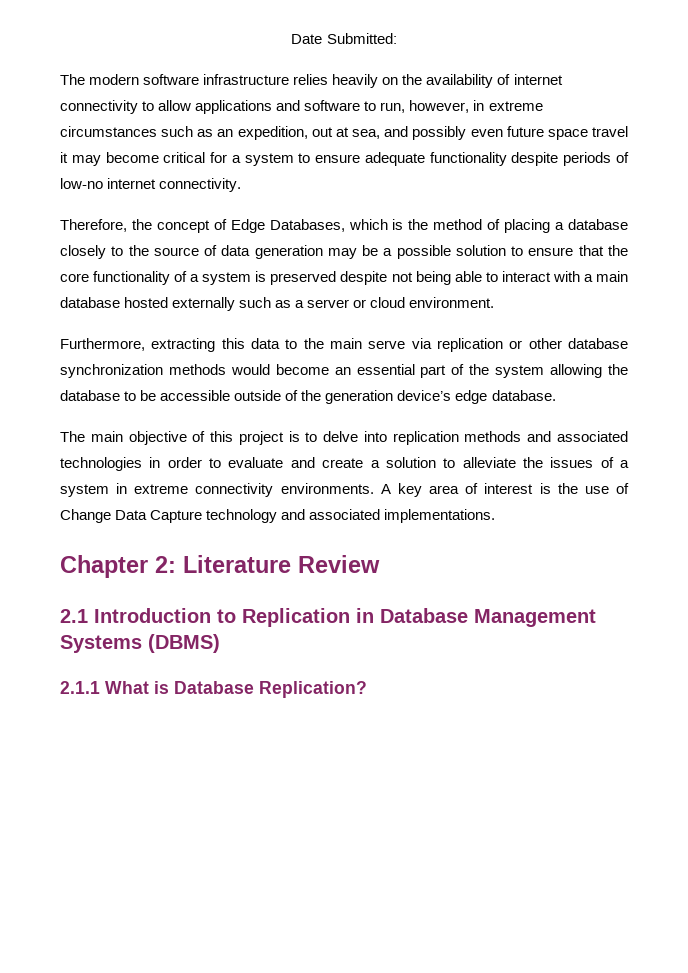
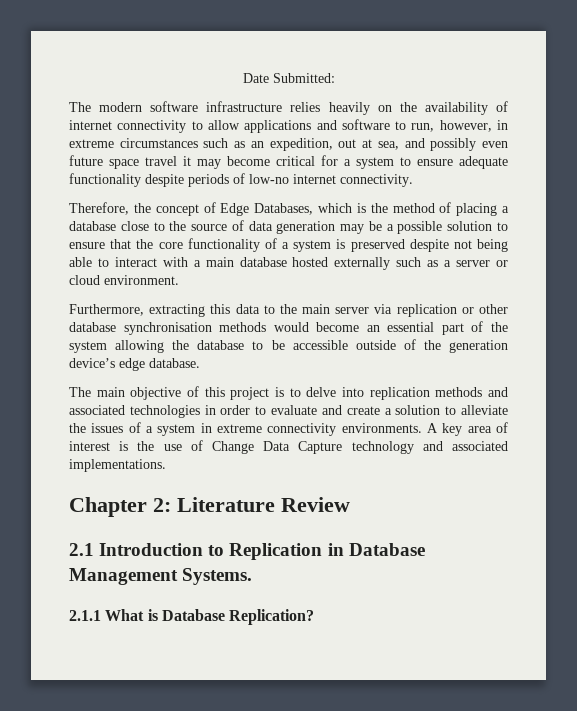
[60,245,106,259] closely -> [120,221,149,231] close
[368,340,406,349] serve -> [335,307,370,314] server
[60,364,163,378] synchronization -> [123,322,212,335] synchronisation
[60,634,220,653] Systems (DBMS) -> [182,568,253,585] Systems.

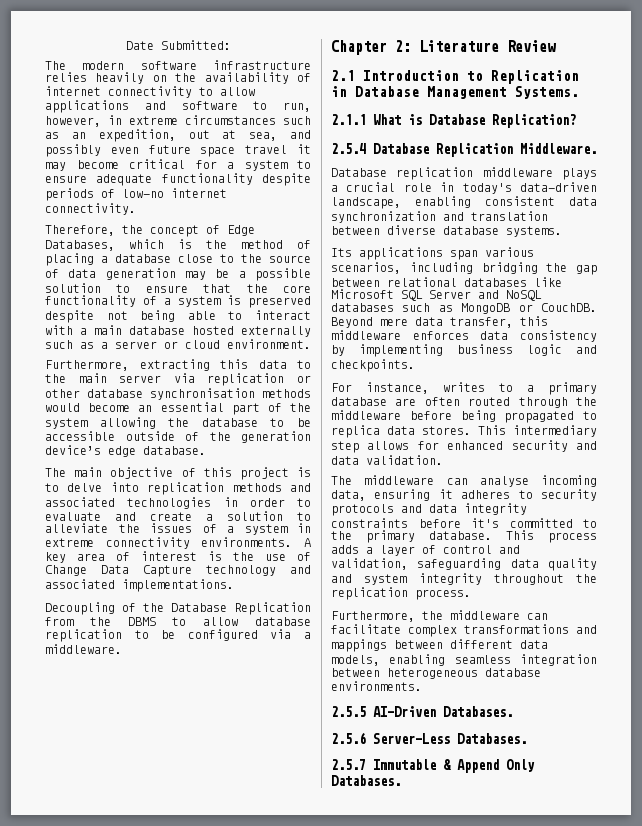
(166, 465) none -> [45,602,311,615] [45,617,311,626] [45,629,311,642] [45,644,122,654] // Decoupling of the Database Replication from the DBMS to allow database replication to be configured via a middleware.
(315, 617) none -> [331,143,597,157] [331,167,597,180] [331,182,597,194] [331,196,597,209] [331,211,548,223] [331,225,562,237] [331,247,534,260] [331,262,597,275] [331,277,562,287] [331,289,542,301] [331,303,597,314] [331,316,548,328] [331,330,597,342] [331,344,597,357] [331,359,415,372] [331,382,597,395] [331,397,597,408] [331,410,597,423] [331,425,597,438] [331,440,597,453] [331,455,443,465] [331,475,597,487] [331,489,597,501] [331,503,527,516] [331,518,597,528] [331,530,597,543] [331,545,520,556] [331,558,597,571] [331,573,597,585] [331,587,471,600] [331,610,548,622] [331,624,597,637] [331,639,548,652] [331,654,597,666] [331,668,541,679] [331,681,422,691] [331,706,513,717] [331,732,527,744] [331,759,535,773] [331,775,401,786] // 2.5.4 Database Replication Middleware. // Database replication middleware plays a crucial role in today's data-driven landscape, enabling consistent data synchronization and translation between diverse database systems. // Its applications span various scenarios, including bridging the gap between relational databases like Microsoft SQL Server and NoSQL databases such as MongoDB or CouchDB. Beyond mere data transfer, this middleware enforces data consistency by implementing business logic and checkpoints. // For instance, writes to a primary database are often routed through the middleware before being propagated to replica data stores. This intermediary step allows for enhanced security and data validation. // The middleware can analyse incoming data, ensuring it adheres to security protocols and data integrity constraints before it's committed to the primary database. This process adds a layer of control and validation, safeguarding data quality and system integrity throughout the replication process. // Furthermore, the middleware can facilitate complex transformations and mappings between different data models, enabling seamless integration between heterogeneous database environments. // 2.5.5 AI-Driven Databases. // 2.5.6 Server-Less Databases. // 2.5.7 Immutable & Append Only Databases.

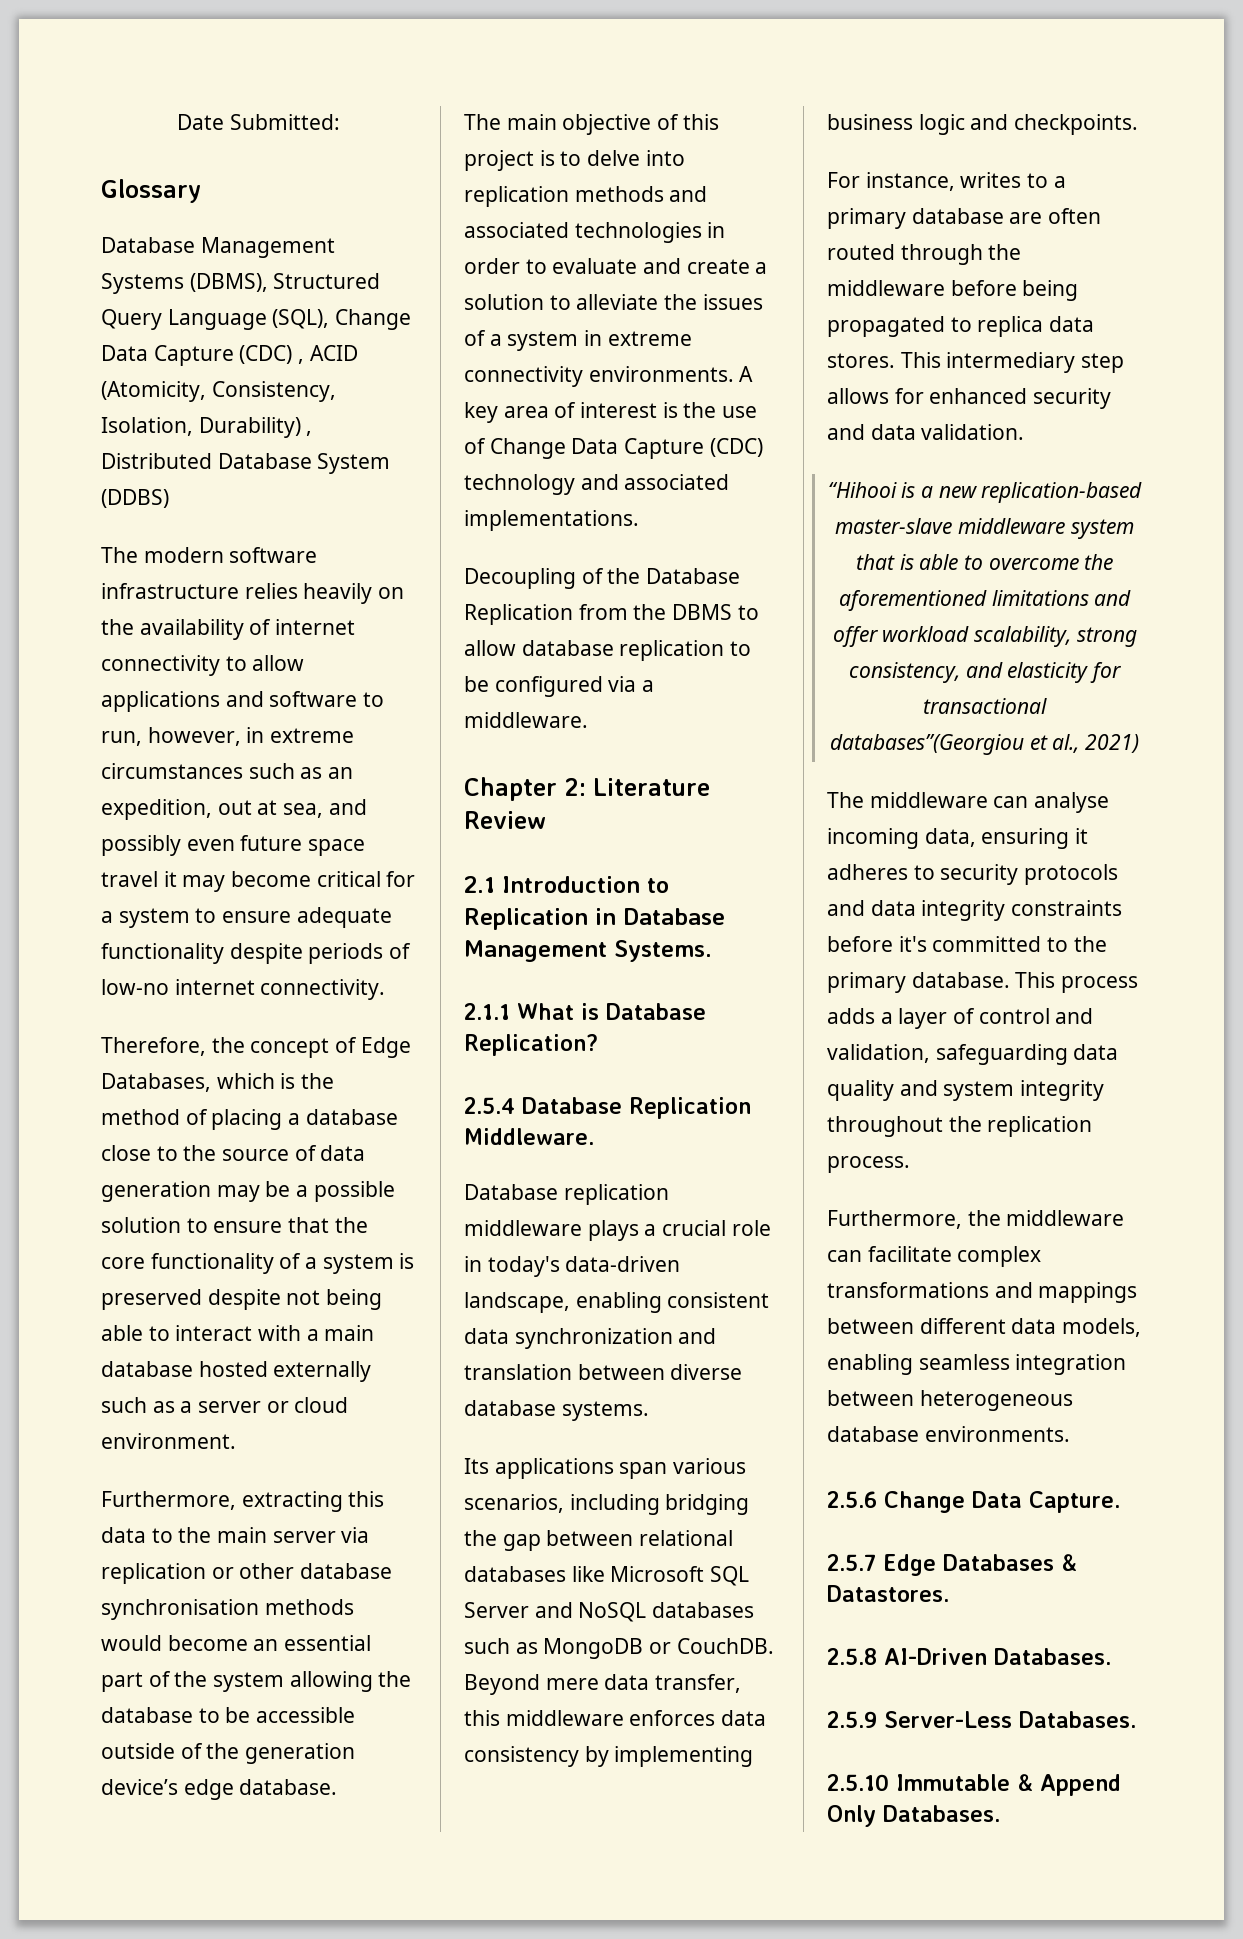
(231, 45) none -> [101,179,201,203] [101,237,335,258] [101,273,381,294] [101,309,412,330] [101,345,358,366] [101,381,336,402] [101,417,313,438] [101,453,391,474] [101,489,169,508] // Glossary // Database Management Systems (DBMS), Structured Query Language (SQL), Change Data Capture (CDC) , ACID (Atomicity, Consistency, Isolation, Durability) , Distributed Database System (DDBS)
(192, 571) none -> [709,438,763,457] (CDC)
(443, 460) none -> [827,482,1143,503] [835,518,1134,539] [855,554,1114,570] [838,590,1132,611] [832,626,1137,647] [848,662,1123,683] [923,698,1047,714] [829,734,1140,755] // “Hihooi is a new replication-based master-slave middleware system that is able to overcome the aforementioned limitations and offer workload scalability, strong consistency, and elasticity for transactional databases”(Georgiou et al., 2021)
[331,706,366,717] 2.5.5 -> [827,1491,1120,1513] [827,1554,1077,1576] [827,1585,949,1602] [827,1648,877,1665] 2.5.6 Change Data Capture. // 2.5.7 Edge Databases & Datastores. // 2.5.8
[331,732,366,744] 2.5.6 -> [827,1711,877,1728] 2.5.9
[331,759,366,770] 2.5.7 -> [827,1774,889,1791] 2.5.10

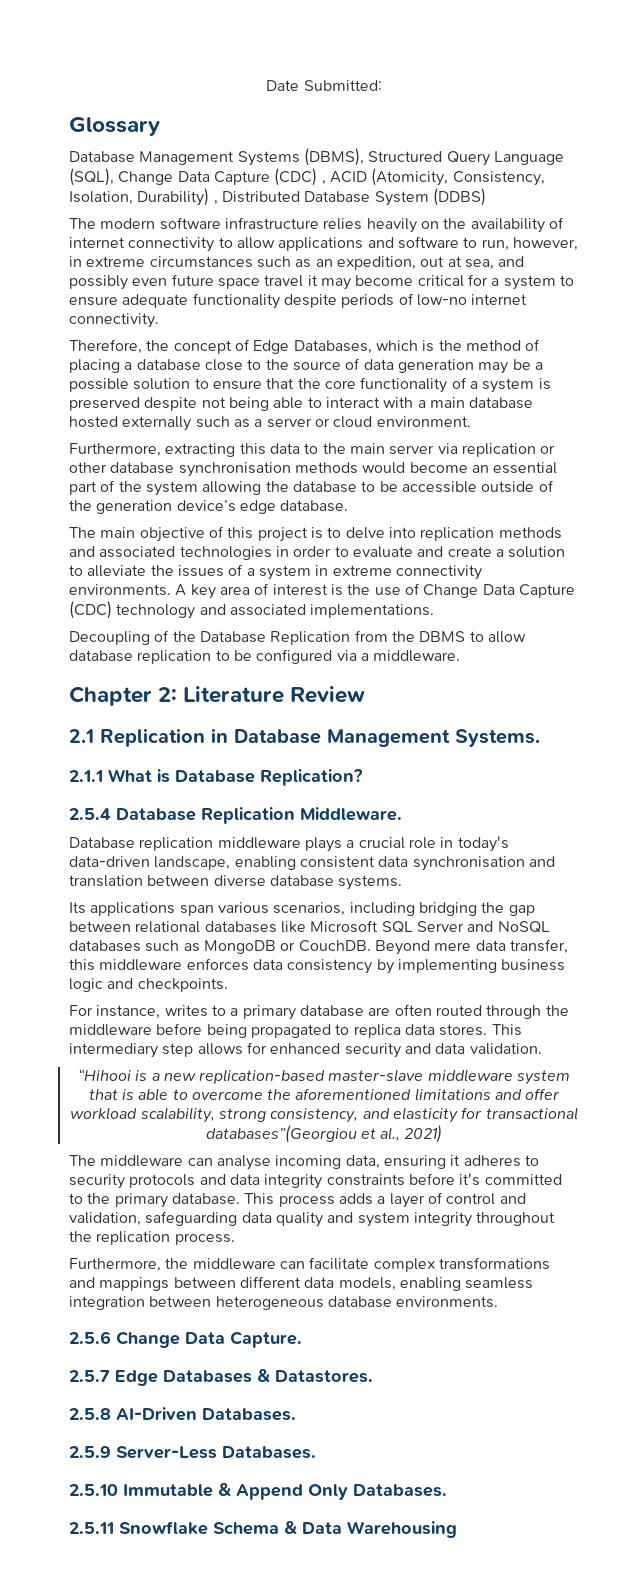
[502,876,669,893] Introduction to -> (94, 736) none
[514,1328,673,1349] synchronization -> [412,856,525,871] synchronisation
(1000, 1813) none -> [69,1521,457,1538] // 2.5.11 Snowflake Schema & Data Warehousing

